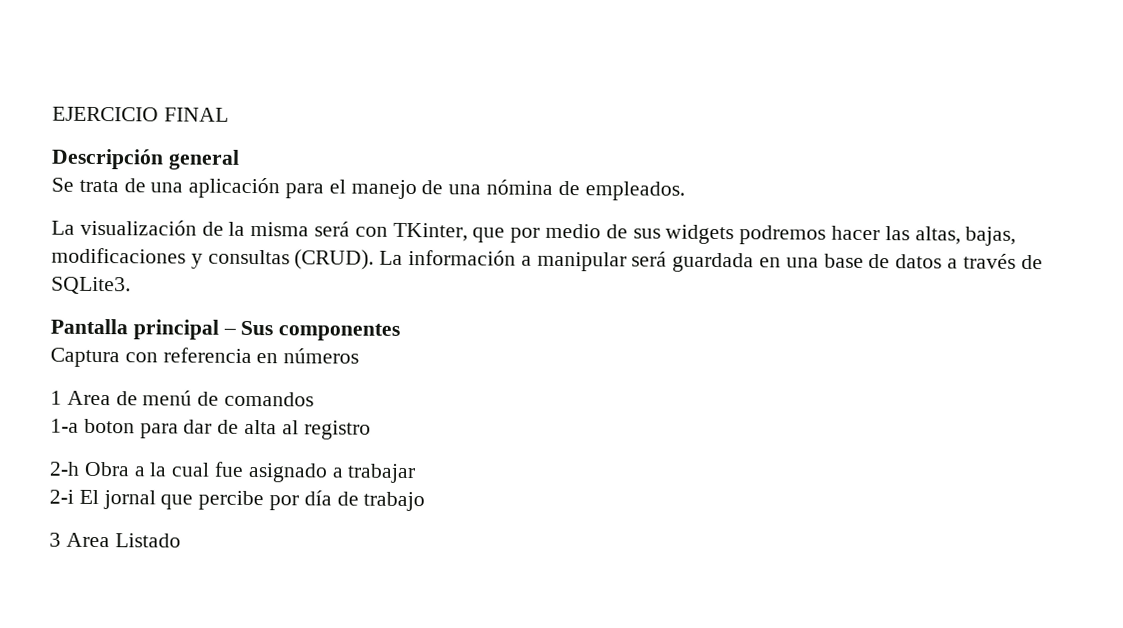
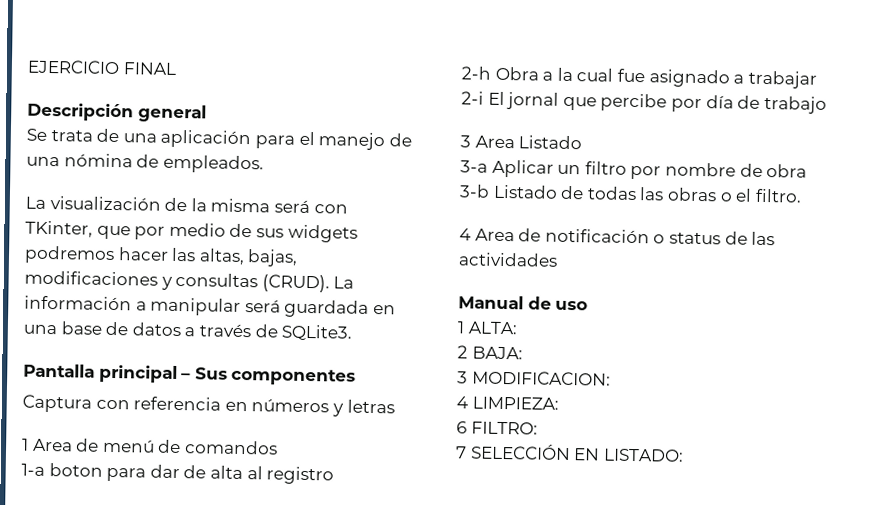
(360, 356) none -> [331,399,395,417] y letras
(181, 540) none -> [460,159,808,180] [459,184,802,203] [459,228,776,246] [458,252,558,267] [458,295,589,311] [457,321,518,335] [457,345,523,360] [457,370,611,386] [456,396,559,410] [456,421,538,435] [455,443,684,462] // 3-a Aplicar un filtro por nombre de obra // 3-b Listado de todas las obras o el filtro. // 4 Area de notificación o status de las actividades // Manual de uso // 1 ALTA: // 2 BAJA: // 3 MODIFICACION: // 4 LIMPIEZA: // 6 FILTRO: // 7 SELECCIÓN EN LISTADO:

